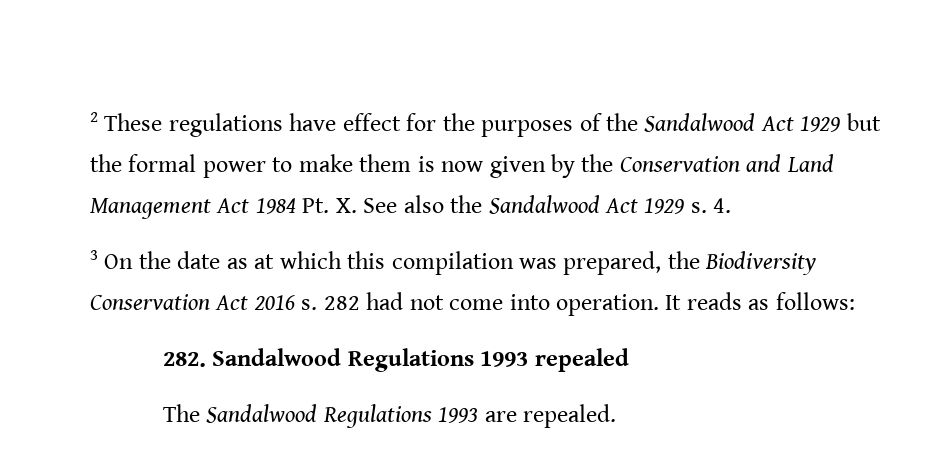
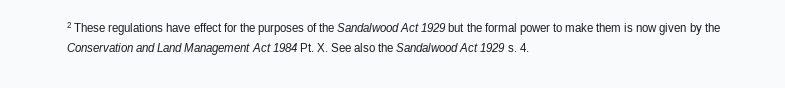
[89,250,817,275] [89,292,855,316] [162,348,629,372] [162,404,617,428] // 3 On the date as at which this compilation was prepared, the Biodiversity Conservation Act 2016 s. 282 had not come into operation. It reads as follows: // 282. Sandalwood Regulations 1993 repealed // The Sandalwood Regulations 1993 are repealed. -> (529, 47) none

